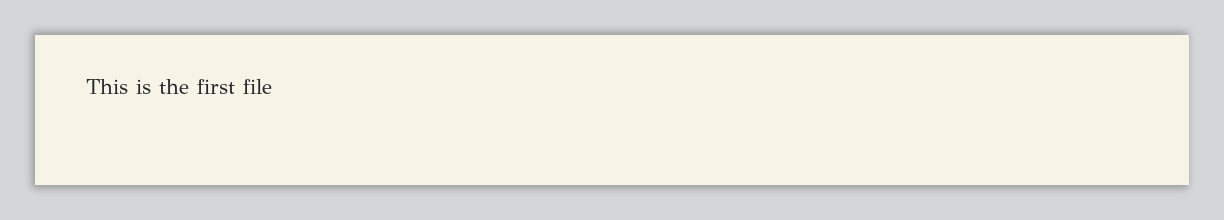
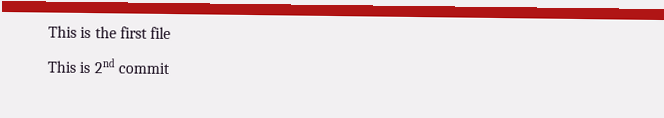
(272, 86) none -> [47,58,170,75] // This is 2nd commit

